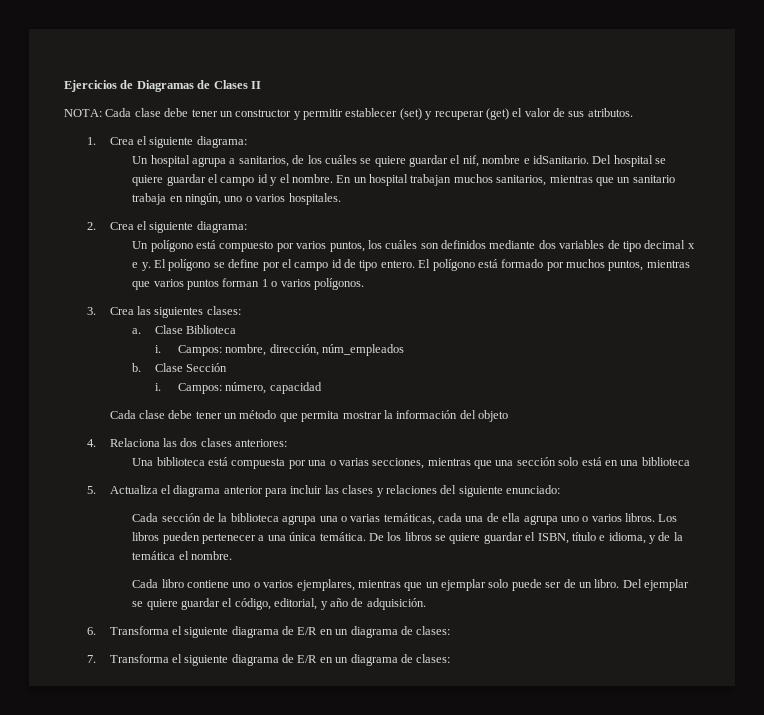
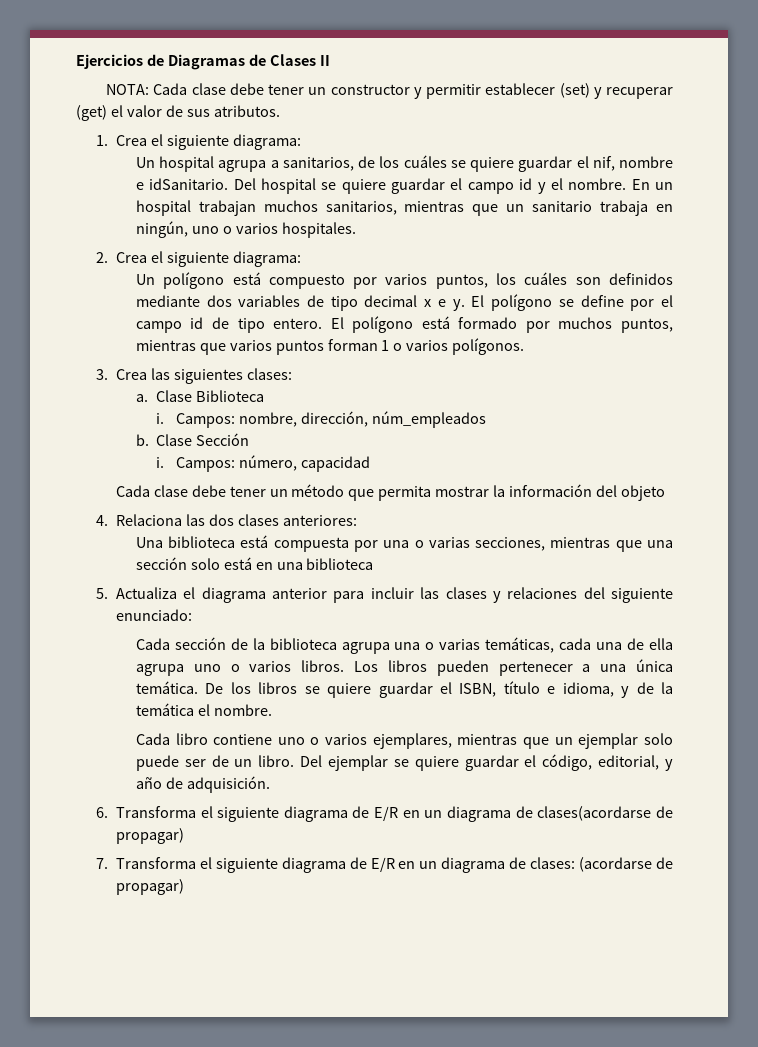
[416,626,451,635] clases: -> [537,806,673,821] [115,828,184,844] clases(acordarse de propagar)
(451, 658) none -> [579,857,673,872] [115,879,184,895] (acordarse de propagar)

